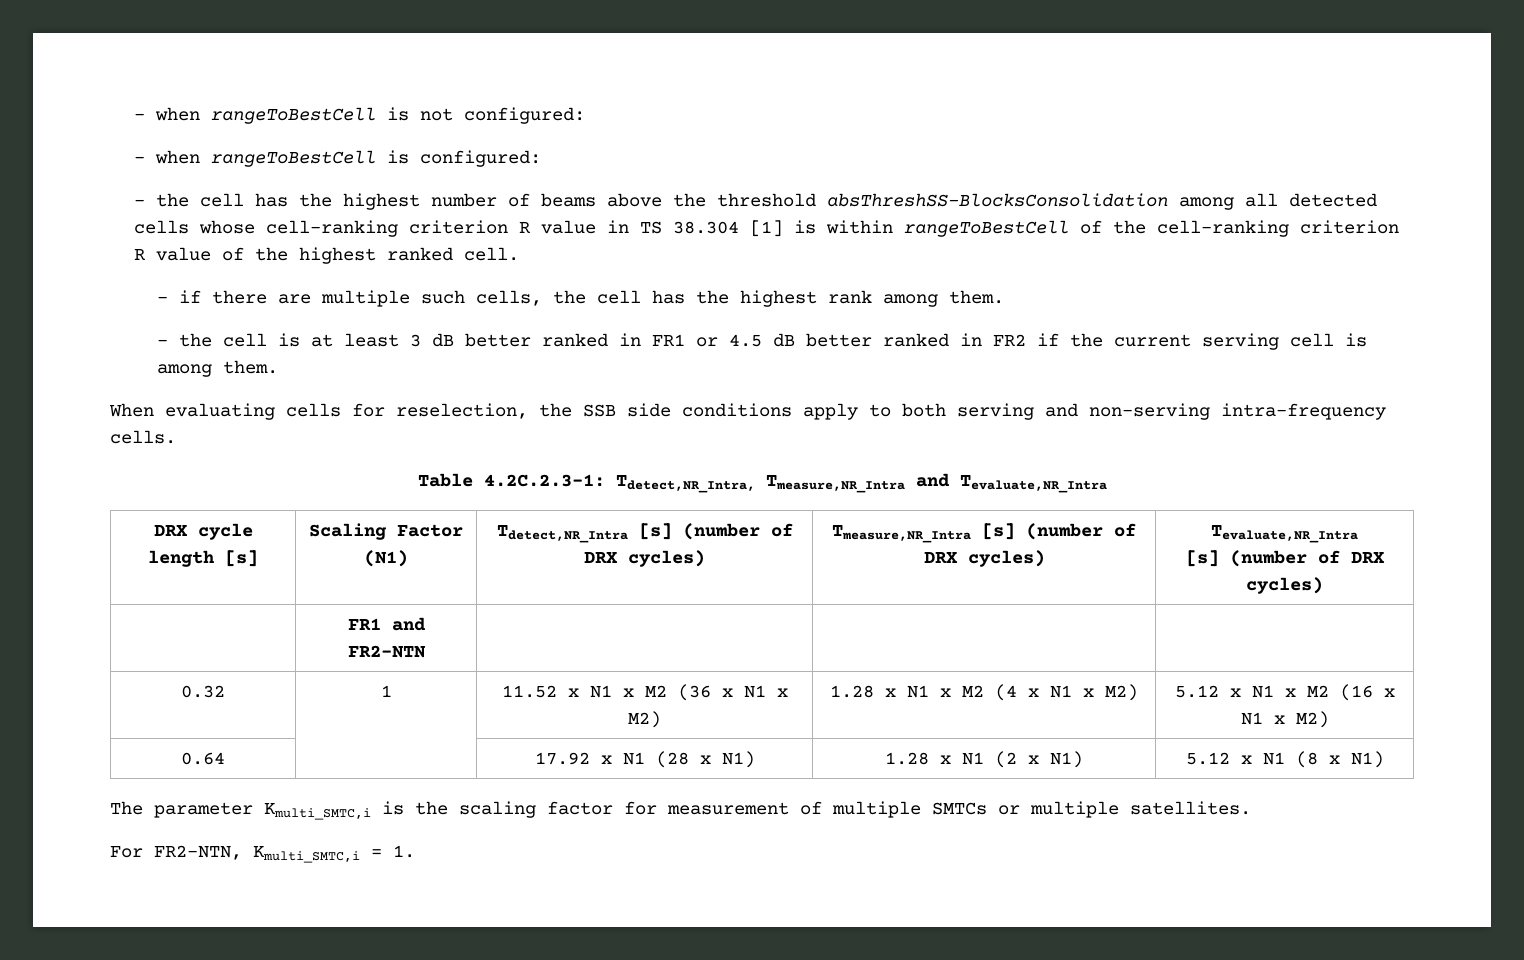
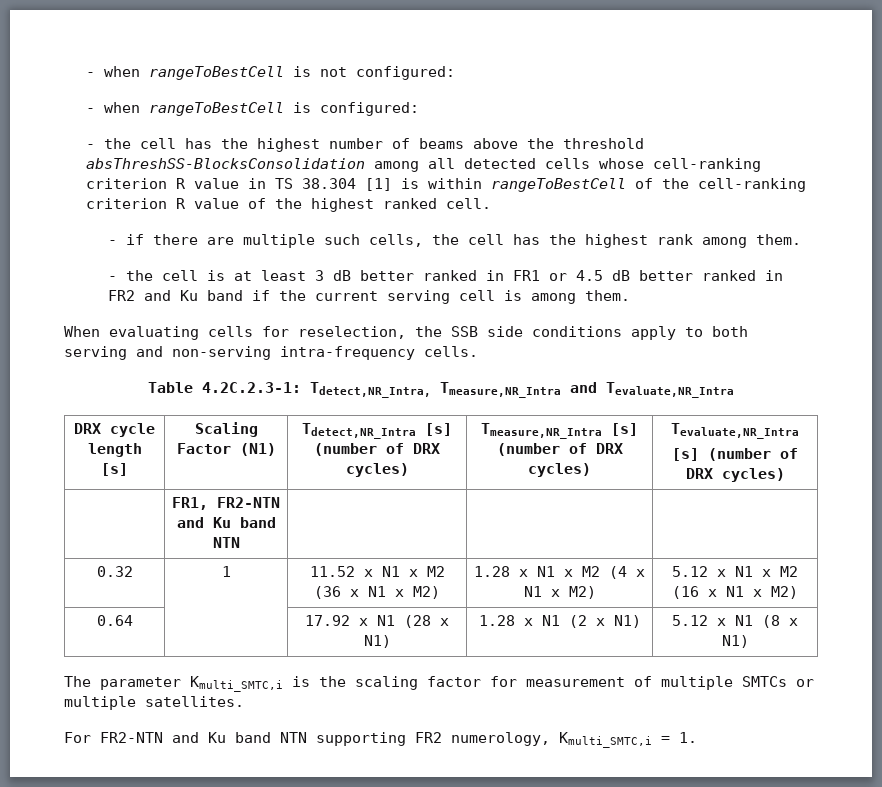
(1027, 340) none -> [143,290,243,301] and Ku band
[347,617,426,631] [347,645,426,658] FR1 and FR2-NTN -> [172,497,280,510] [176,517,276,528] [212,537,240,548] FR1, FR2-NTN and Ku band NTN
[154,845,242,860] FR2-NTN, -> [100,732,550,746] FR2-NTN and Ku band NTN supporting FR2 numerology,

